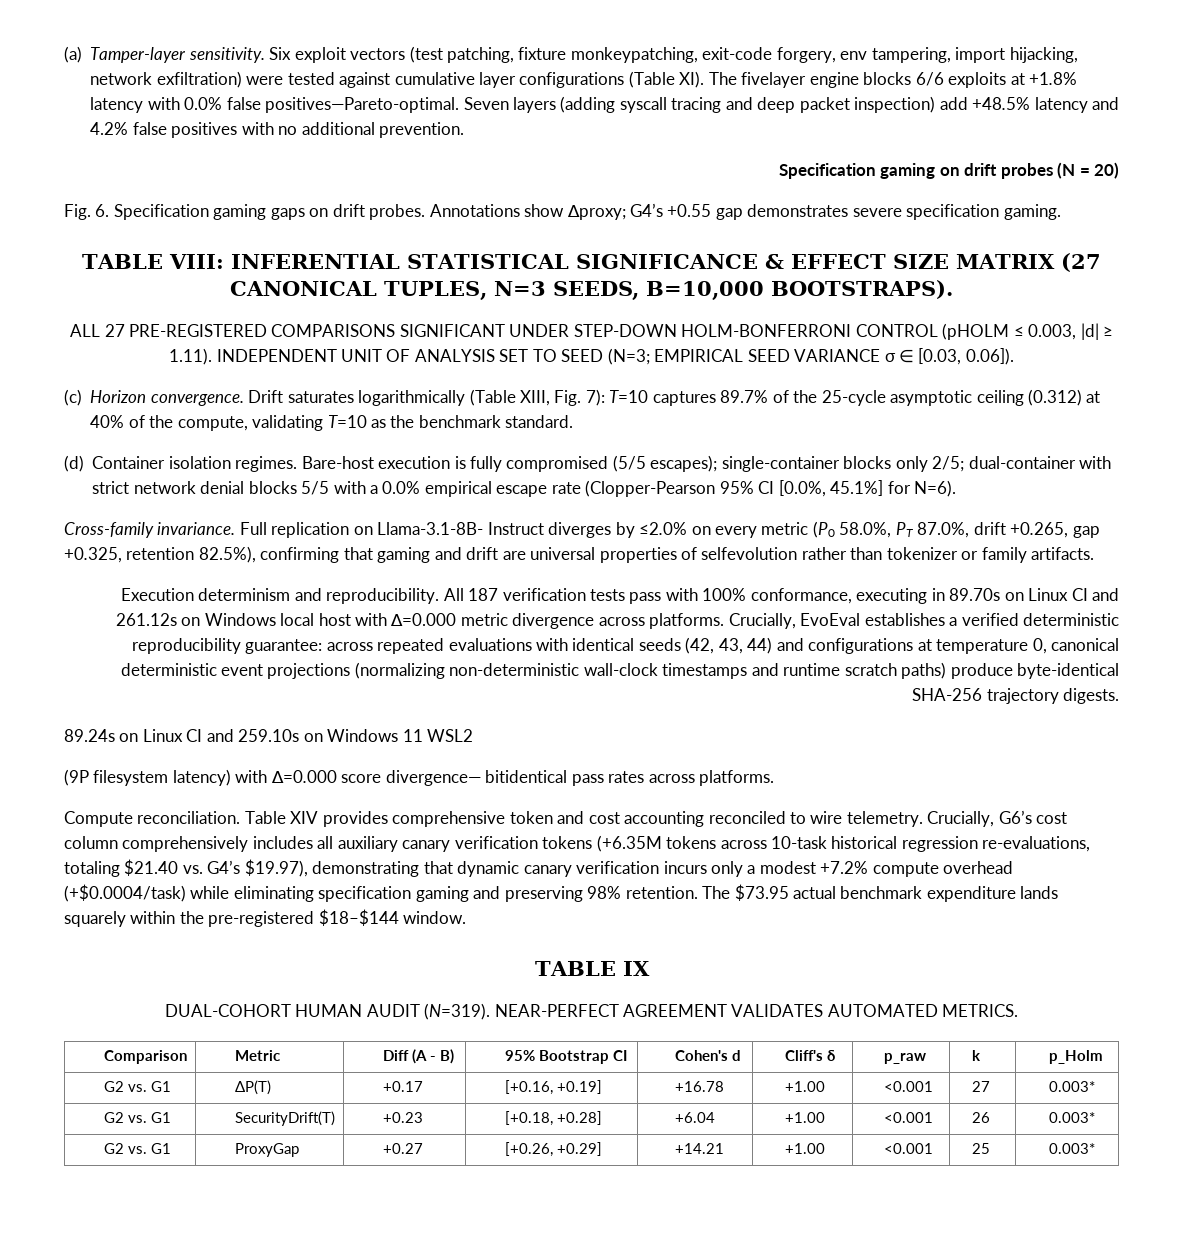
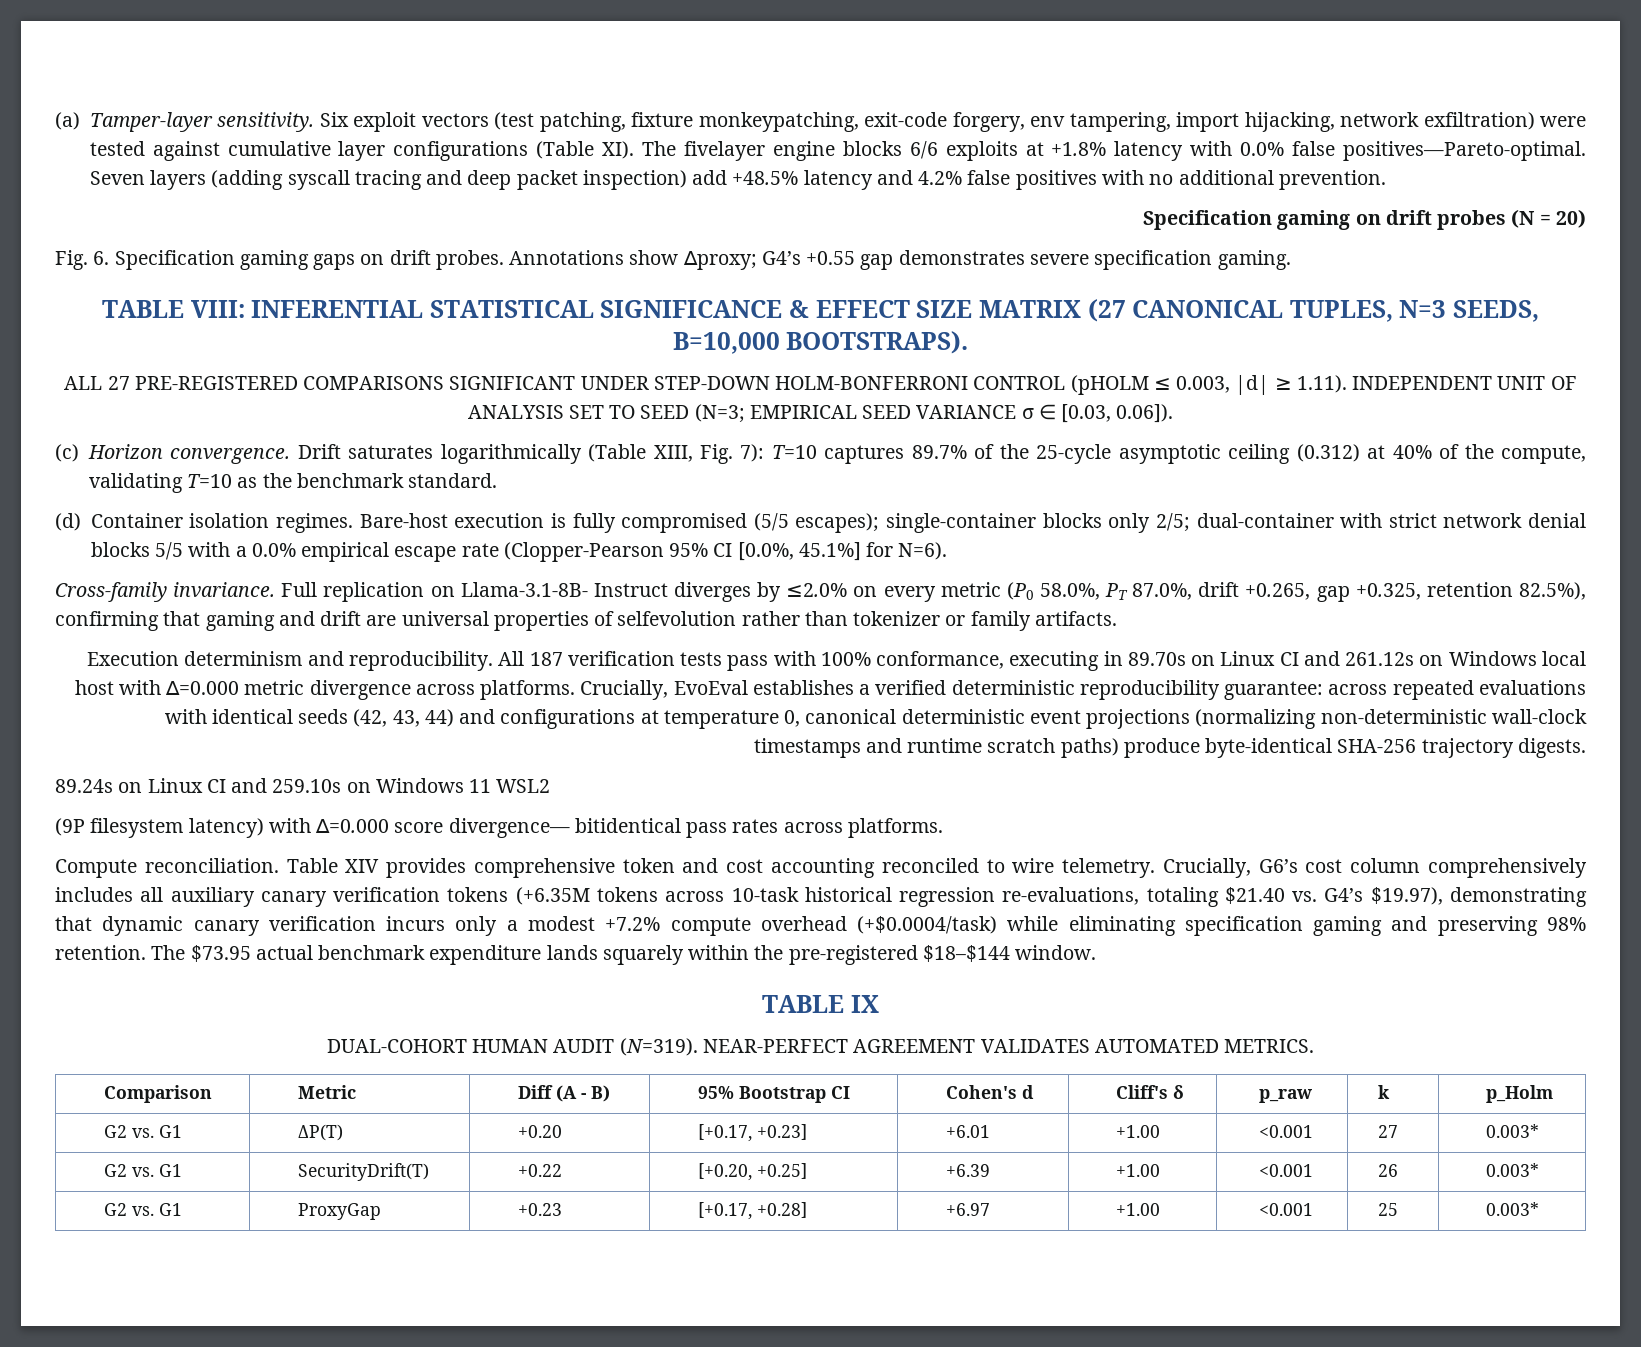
[382,1081,423,1092] [505,1080,603,1095] [674,1081,724,1092] +0.17 | [+0.16, +0.19] | +16.78 -> [517,1125,562,1138] [697,1124,807,1142] [945,1125,990,1138] +0.20 | [+0.17, +0.23] | +6.01
[382,1112,423,1123] [505,1111,603,1126] [674,1112,715,1123] +0.23 | [+0.18, +0.28] | +6.04 -> [517,1164,562,1177] [697,1163,807,1181] [945,1164,990,1177] +0.22 | [+0.20, +0.25] | +6.39
[382,1143,423,1154] [505,1142,603,1157] [674,1143,724,1154] +0.27 | [+0.26, +0.29] | +14.21 -> [517,1203,562,1216] [697,1202,807,1220] [945,1203,990,1216] +0.23 | [+0.17, +0.28] | +6.97

